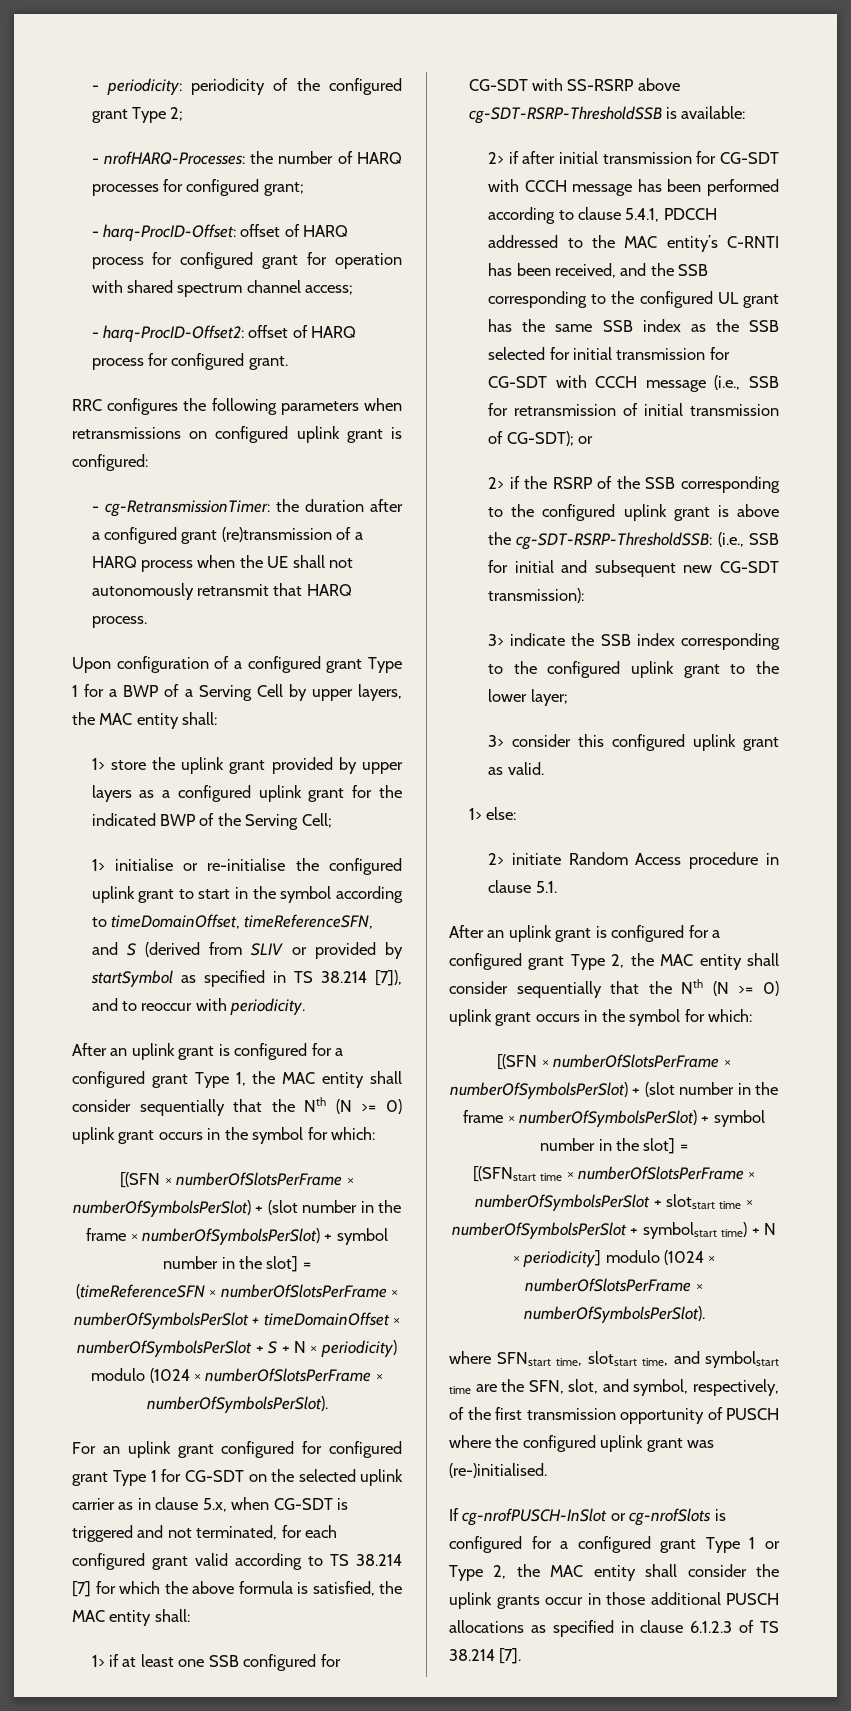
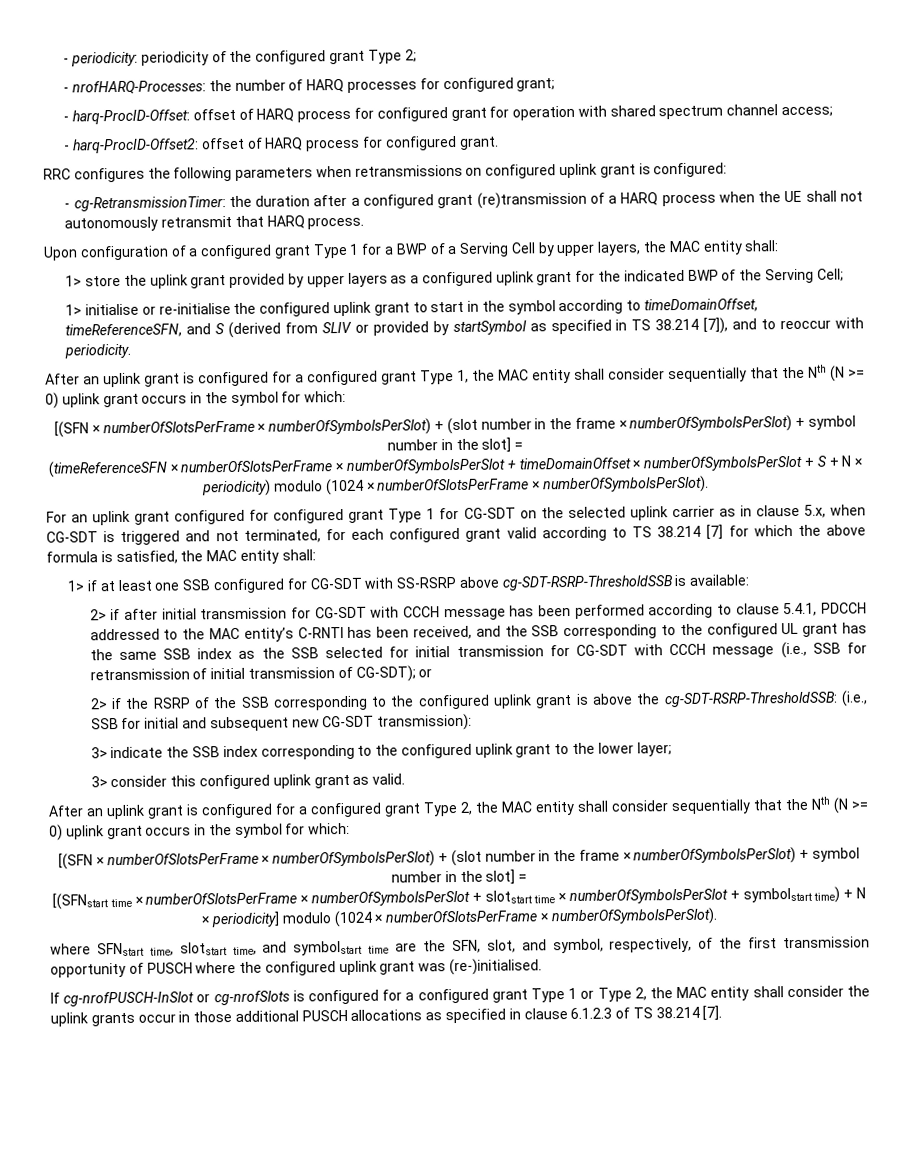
[468,807,517,820] [488,852,779,869] [488,880,557,893] // 1> else: // 2> initiate Random Access procedure in clause 5.1. -> (406, 779) none

